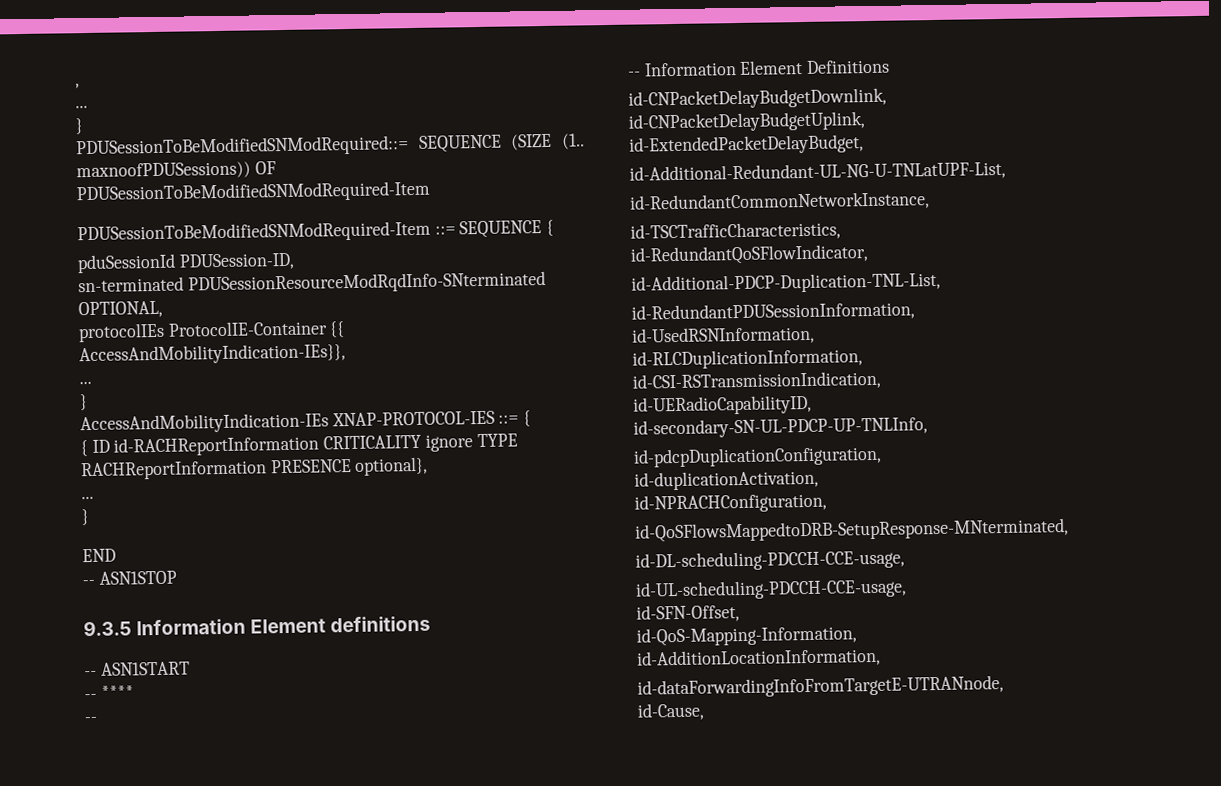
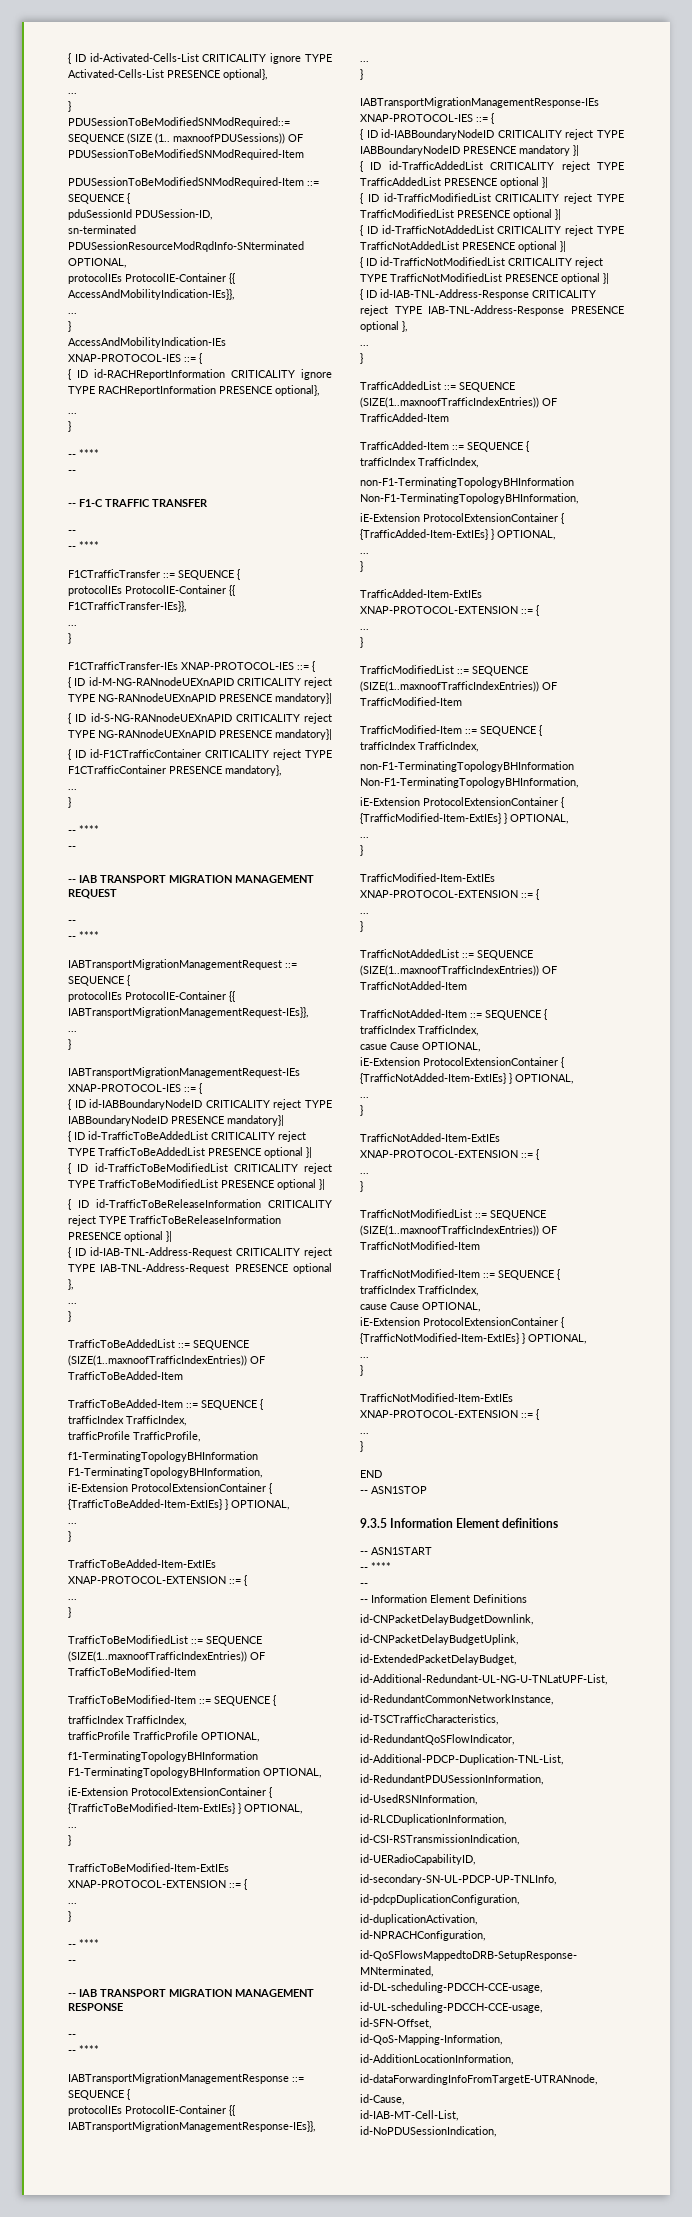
[75,83,80,89] , -> [68,53,332,64] [68,69,268,80] { ID id-Activated-Cells-List CRITICALITY ignore TYPE Activated-Cells-List PRESENCE optional},
(89, 517) none -> [68,449,99,458] [68,470,76,474] [68,499,208,507] [68,530,76,534] [68,541,99,550] [68,569,240,580] [68,585,235,596] [68,601,187,612] [68,625,77,626] [68,633,71,644] [68,661,315,672] [68,677,332,688] [68,693,332,704] [68,713,332,724] [68,729,332,740] [68,749,332,760] [68,765,282,776] [68,789,77,790] [68,797,71,808] [68,825,99,834] [68,846,76,850] [68,875,314,883] [68,889,117,899] [68,920,76,924] [68,931,99,940] [68,959,297,970] [68,975,130,986] [68,991,235,1002] [68,1007,309,1018] [68,1031,77,1032] [68,1039,71,1050] [68,1067,300,1078] [68,1083,202,1094] [68,1099,332,1110] [68,1115,284,1126] [68,1131,306,1142] [68,1147,312,1158] [68,1163,332,1174] [68,1179,325,1190] [68,1199,332,1210] [68,1215,281,1226] [68,1231,172,1242] [68,1247,332,1258] [68,1263,332,1274] [68,1279,74,1290] [68,1303,77,1304] [68,1311,71,1322] [68,1339,249,1350] [68,1355,265,1366] [68,1371,183,1380] [68,1399,263,1410] [68,1415,187,1426] [68,1431,201,1442] [68,1451,258,1462] [68,1467,263,1478] [68,1483,272,1494] [68,1499,290,1510] [68,1523,77,1524] [68,1531,71,1542] [68,1559,216,1568] [68,1575,247,1586] [68,1599,77,1600] [68,1607,71,1618] [68,1635,262,1646] [68,1651,265,1662] [68,1667,196,1676] [68,1695,276,1706] [68,1715,187,1726] [68,1731,260,1742] [68,1751,258,1762] [68,1767,322,1778] [68,1787,272,1798] [68,1803,303,1814] [68,1827,77,1828] [68,1835,71,1846] [68,1863,229,1872] [68,1879,247,1890] [68,1903,77,1904] [68,1911,71,1922] [68,1939,99,1948] [68,1960,76,1964] [68,1989,314,1997] [68,2003,123,2011] [68,2034,76,2038] [68,2045,99,2054] [68,2073,304,2084] [68,2089,130,2100] [68,2105,235,2116] [68,2121,316,2132] [360,61,369,62] [360,69,363,80] [360,97,599,108] [360,113,494,124] [360,129,624,140] [360,145,579,156] [360,161,624,172] [360,177,548,188] [360,193,624,204] [360,209,561,220] [360,225,624,236] [360,241,566,252] [360,257,603,268] [360,273,609,284] [360,289,596,300] [360,305,624,316] [360,321,408,332] [360,345,369,346] [360,353,363,364] [360,381,515,392] [360,397,557,408] [360,413,449,422] [360,441,529,452] [360,457,479,468] [360,477,574,488] [360,493,579,504] [360,513,564,524] [360,529,556,540] [360,553,369,554] [360,561,363,572] [360,589,482,598] [360,605,539,616] [360,629,369,630] [360,637,363,648] [360,665,528,676] [360,681,557,692] [360,697,462,706] [360,725,542,736] [360,741,479,752] [360,761,574,772] [360,777,579,788] [360,797,564,808] [360,813,569,824] [360,837,369,838] [360,845,363,856] [360,873,495,882] [360,889,539,900] [360,913,369,914] [360,921,363,932] [360,949,533,960] [360,965,557,976] [360,981,467,990] [360,1009,547,1020] [360,1025,479,1036] [360,1042,481,1052] [360,1057,564,1068] [360,1073,574,1084] [360,1097,369,1098] [360,1105,363,1116] [360,1133,500,1142] [360,1149,539,1160] [360,1173,369,1174] [360,1181,363,1192] [360,1209,546,1220] [360,1225,557,1236] [360,1241,480,1250] [360,1269,560,1280] [360,1285,479,1296] [360,1302,481,1312] [360,1317,564,1328] [360,1333,587,1344] [360,1357,369,1358] [360,1365,363,1376] [360,1393,513,1402] [360,1409,539,1420] [360,1433,369,1434] [360,1441,363,1452] // -- **** // -- // -- F1-C TRAFFIC TRANSFER // -- // -- **** // F1CTrafficTransfer ::= SEQUENCE { // protocolIEs ProtocolIE-Container {{ F1CTrafficTransfer-IEs}}, // ... // } // F1CTrafficTransfer-IEs XNAP-PROTOCOL-IES ::= { // { ID id-M-NG-RANnodeUEXnAPID CRITICALITY reject TYPE NG-RANnodeUEXnAPID PRESENCE mandatory}| // { ID id-S-NG-RANnodeUEXnAPID CRITICALITY reject TYPE NG-RANnodeUEXnAPID PRESENCE mandatory}| // { ID id-F1CTrafficContainer CRITICALITY reject TYPE F1CTrafficContainer PRESENCE mandatory}, // ... // } // -- **** // -- // -- IAB TRANSPORT MIGRATION MANAGEMENT REQUEST // -- // -- **** // IABTransportMigrationManagementRequest ::= SEQUENCE { // protocolIEs ProtocolIE-Container {{ IABTransportMigrationManagementRequest-IEs}}, // ... // } // IABTransportMigrationManagementRequest-IEs XNAP-PROTOCOL-IES ::= { // { ID id-IABBoundaryNodeID CRITICALITY reject TYPE IABBoundaryNodeID PRESENCE mandatory}| // { ID id-TrafficToBeAddedList CRITICALITY reject TYPE TrafficToBeAddedList PRESENCE optional }| // { ID id-TrafficToBeModifiedList CRITICALITY reject TYPE TrafficToBeModifiedList PRESENCE optional }| // { ID id-TrafficToBeReleaseInformation CRITICALITY reject TYPE TrafficToBeReleaseInformation PRESENCE optional }| // { ID id-IAB-TNL-Address-Request CRITICALITY reject TYPE IAB-TNL-Address-Request PRESENCE optional }, // ... // } // TrafficToBeAddedList ::= SEQUENCE (SIZE(1..maxnoofTrafficIndexEntries)) OF TrafficToBeAdded-Item // TrafficToBeAdded-Item ::= SEQUENCE { // trafficIndex TrafficIndex, // trafficProfile TrafficProfile, // f1-TerminatingTopologyBHInformation F1-TerminatingTopologyBHInformation, // iE-Extension ProtocolExtensionContainer { {TrafficToBeAdded-Item-ExtIEs} } OPTIONAL, // ... // } // TrafficToBeAdded-Item-ExtIEs XNAP-PROTOCOL-EXTENSION ::= { // ... // } // TrafficToBeModifiedList ::= SEQUENCE (SIZE(1..maxnoofTrafficIndexEntries)) OF TrafficToBeModified-Item // TrafficToBeModified-Item ::= SEQUENCE { // trafficIndex TrafficIndex, // trafficProfile TrafficProfile OPTIONAL, // f1-TerminatingTopologyBHInformation F1-TerminatingTopologyBHInformation OPTIONAL, // iE-Extension ProtocolExtensionContainer { {TrafficToBeModified-Item-ExtIEs} } OPTIONAL, // ... // } // TrafficToBeModified-Item-ExtIEs XNAP-PROTOCOL-EXTENSION ::= { // ... // } // -- **** // -- // -- IAB TRANSPORT MIGRATION MANAGEMENT RESPONSE // -- // -- **** // IABTransportMigrationManagementResponse ::= SEQUENCE { // protocolIEs ProtocolIE-Container {{ IABTransportMigrationManagementResponse-IEs}}, // ... // } // IABTransportMigrationManagementResponse-IEs XNAP-PROTOCOL-IES ::= { // { ID id-IABBoundaryNodeID CRITICALITY reject TYPE IABBoundaryNodeID PRESENCE mandatory }| // { ID id-TrafficAddedList CRITICALITY reject TYPE TrafficAddedList PRESENCE optional }| // { ID id-TrafficModifiedList CRITICALITY reject TYPE TrafficModifiedList PRESENCE optional }| // { ID id-TrafficNotAddedList CRITICALITY reject TYPE TrafficNotAddedList PRESENCE optional }| // { ID id-TrafficNotModifiedList CRITICALITY reject TYPE TrafficNotModifiedList PRESENCE optional }| // { ID id-IAB-TNL-Address-Response CRITICALITY reject TYPE IAB-TNL-Address-Response PRESENCE optional }, // ... // } // TrafficAddedList ::= SEQUENCE (SIZE(1..maxnoofTrafficIndexEntries)) OF TrafficAdded-Item // TrafficAdded-Item ::= SEQUENCE { // trafficIndex TrafficIndex, // non-F1-TerminatingTopologyBHInformation Non-F1-TerminatingTopologyBHInformation, // iE-Extension ProtocolExtensionContainer { {TrafficAdded-Item-ExtIEs} } OPTIONAL, // ... // } // TrafficAdded-Item-ExtIEs XNAP-PROTOCOL-EXTENSION ::= { // ... // } // TrafficModifiedList ::= SEQUENCE (SIZE(1..maxnoofTrafficIndexEntries)) OF TrafficModified-Item // TrafficModified-Item ::= SEQUENCE { // trafficIndex TrafficIndex, // non-F1-TerminatingTopologyBHInformation Non-F1-TerminatingTopologyBHInformation, // iE-Extension ProtocolExtensionContainer { {TrafficModified-Item-ExtIEs} } OPTIONAL, // ... // } // TrafficModified-Item-ExtIEs XNAP-PROTOCOL-EXTENSION ::= { // ... // } // TrafficNotAddedList ::= SEQUENCE (SIZE(1..maxnoofTrafficIndexEntries)) OF TrafficNotAdded-Item // TrafficNotAdded-Item ::= SEQUENCE { // trafficIndex TrafficIndex, // casue Cause OPTIONAL, // iE-Extension ProtocolExtensionContainer { {TrafficNotAdded-Item-ExtIEs} } OPTIONAL, // ... // } // TrafficNotAdded-Item-ExtIEs XNAP-PROTOCOL-EXTENSION ::= { // ... // } // TrafficNotModifiedList ::= SEQUENCE (SIZE(1..maxnoofTrafficIndexEntries)) OF TrafficNotModified-Item // TrafficNotModified-Item ::= SEQUENCE { // trafficIndex TrafficIndex, // cause Cause OPTIONAL, // iE-Extension ProtocolExtensionContainer { {TrafficNotModified-Item-ExtIEs} } OPTIONAL, // ... // } // TrafficNotModified-Item-ExtIEs XNAP-PROTOCOL-EXTENSION ::= { // ... // }
(705, 711) none -> [360,2110,459,2121] [360,2126,497,2137] // id-IAB-MT-Cell-List, // id-NoPDUSessionIndication,

